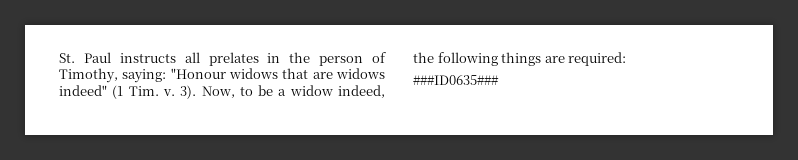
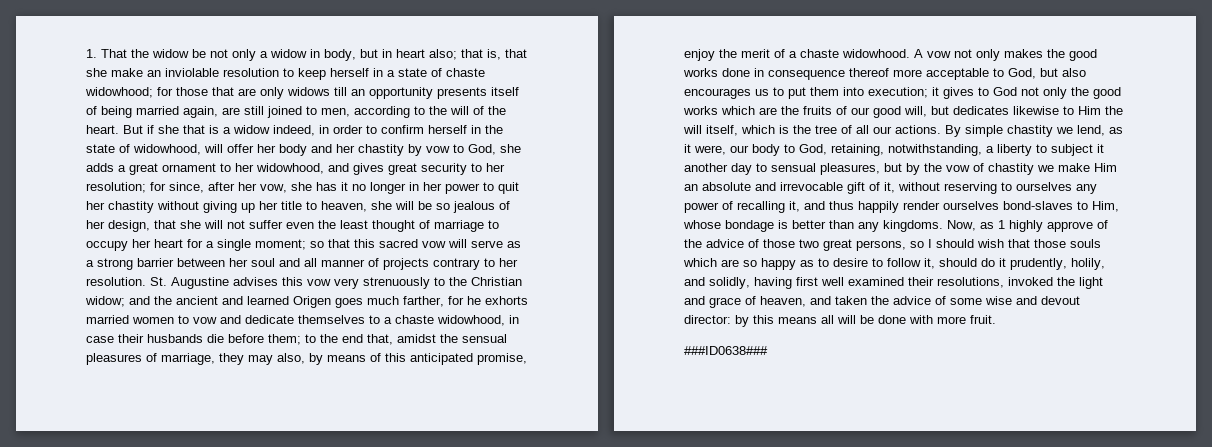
[59,52,386,66] [59,68,386,83] [59,85,386,99] [413,52,627,66] [413,75,499,85] St. Paul instructs all prelates in the person of Timothy, saying: "Honour widows that are widows indeed" (1 Tim. v. 3). Now, to be a widow indeed, the following things are required: // ###ID0635### -> [86,49,527,61] [86,68,485,80] [85,87,519,99] [86,106,506,118] [86,125,503,136] [86,144,521,156] [86,163,505,175] [86,182,519,194] [86,201,510,213] [86,220,499,232] [86,239,521,251] [86,258,518,270] [86,277,522,289] [85,296,528,308] [86,315,519,326] [86,334,507,345] [86,353,527,365] [684,49,1097,61] [683,68,1086,80] [684,87,1121,99] [683,106,1123,118] [683,125,1123,137] [684,144,1104,156] [684,163,1117,175] [684,182,1097,194] [684,201,1119,213] [683,220,1108,232] [684,239,1101,251] [683,258,1105,270] [684,277,1103,289] [684,296,1080,308] [684,315,996,327] [684,346,768,355] 1. That the widow be not only a widow in body, but in heart also; that is, that she make an inviolable resolution to keep herself in a state of chaste widowhood; for those that are only widows till an opportunity presents itself of being married again, are still joined to men, according to the will of the heart. But if she that is a widow indeed, in order to confirm herself in the state of widowhood, will offer her body and her chastity by vow to God, she adds a great ornament to her widowhood, and gives great security to her resolution; for since, after her vow, she has it no longer in her power to quit her chastity without giving up her title to heaven, she will be so jealous of her design, that she will not suffer even the least thought of marriage to occupy her heart for a single moment; so that this sacred vow will serve as a strong barrier between her soul and all manner of projects contrary to her resolution. St. Augustine advises this vow very strenuously to the Christian widow; and the ancient and learned Origen goes much farther, for he exhorts married women to vow and dedicate themselves to a chaste widowhood, in case their husbands die before them; to the end that, amidst the sensual pleasures of marriage, they may also, by means of this anticipated promise, enjoy the merit of a chaste widowhood. A vow not only makes the good works done in consequence thereof more acceptable to God, but also encourages us to put them into execution; it gives to God not only the good works which are the fruits of our good will, but dedicates likewise to Him the will itself, which is the tree of all our actions. By simple chastity we lend, as it were, our body to God, retaining, notwithstanding, a liberty to subject it another day to sensual pleasures, but by the vow of chastity we make Him an absolute and irrevocable gift of it, without reserving to ourselves any power of recalling it, and thus happily render ourselves bond-slaves to Him, whose bondage is better than any kingdoms. Now, as 1 highly approve of the advice of those two great persons, so I should wish that those souls which are so happy as to desire to follow it, should do it prudently, holily, and solidly, having first well examined their resolutions, invoked the light and grace of heaven, and taken the advice of some wise and devout director: by this means all will be done with more fruit. // ###ID0638###

